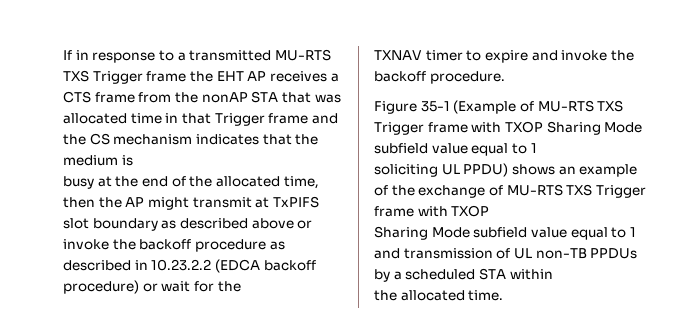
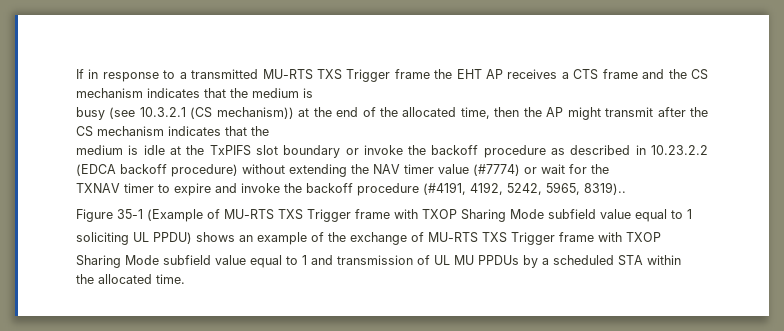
[138,91,341,103] [63,113,309,126] from the nonAP STA that was allocated time in that Trigger frame -> (638, 74) none
(94, 182) none -> [109,107,294,119] (see 10.3.2.1 (CS mechanism))
[255,196,319,208] [63,218,294,231] at TxPIFS slot boundary as described above -> [657,107,709,117] [76,126,269,137] [76,145,341,158] after the CS mechanism indicates that the // medium is idle at the TxPIFS slot boundary
(139, 287) none -> [242,164,520,177] without extending the NAV timer value (#7774)
[429,71,505,84] procedure. -> [357,182,626,196] procedure (#4191, 4192, 5242, 5965, 8319)..
[535,248,587,259] non-TB -> [454,255,474,265] MU

